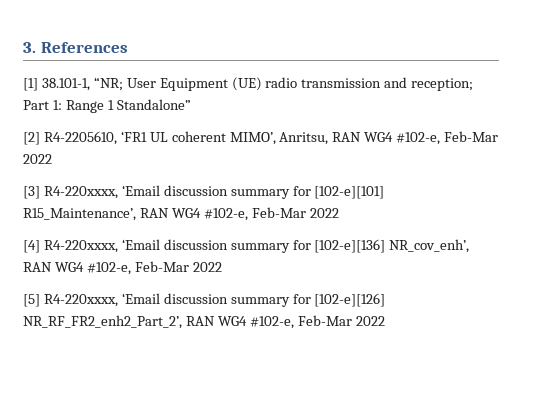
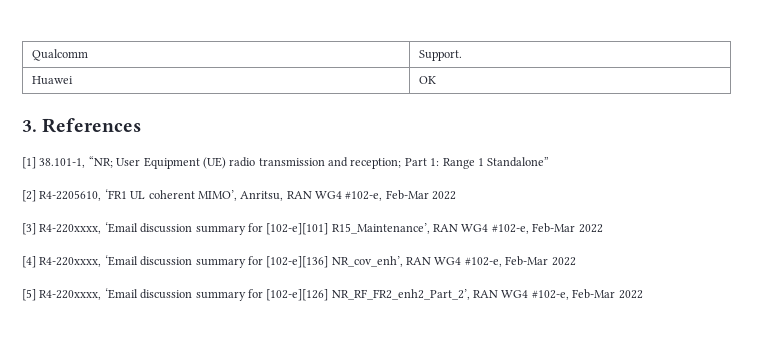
(23, 47) none -> [31,49,88,61] [418,50,462,61] [31,76,73,85] [418,76,436,84] Qualcomm | Support. // Huawei | OK //

